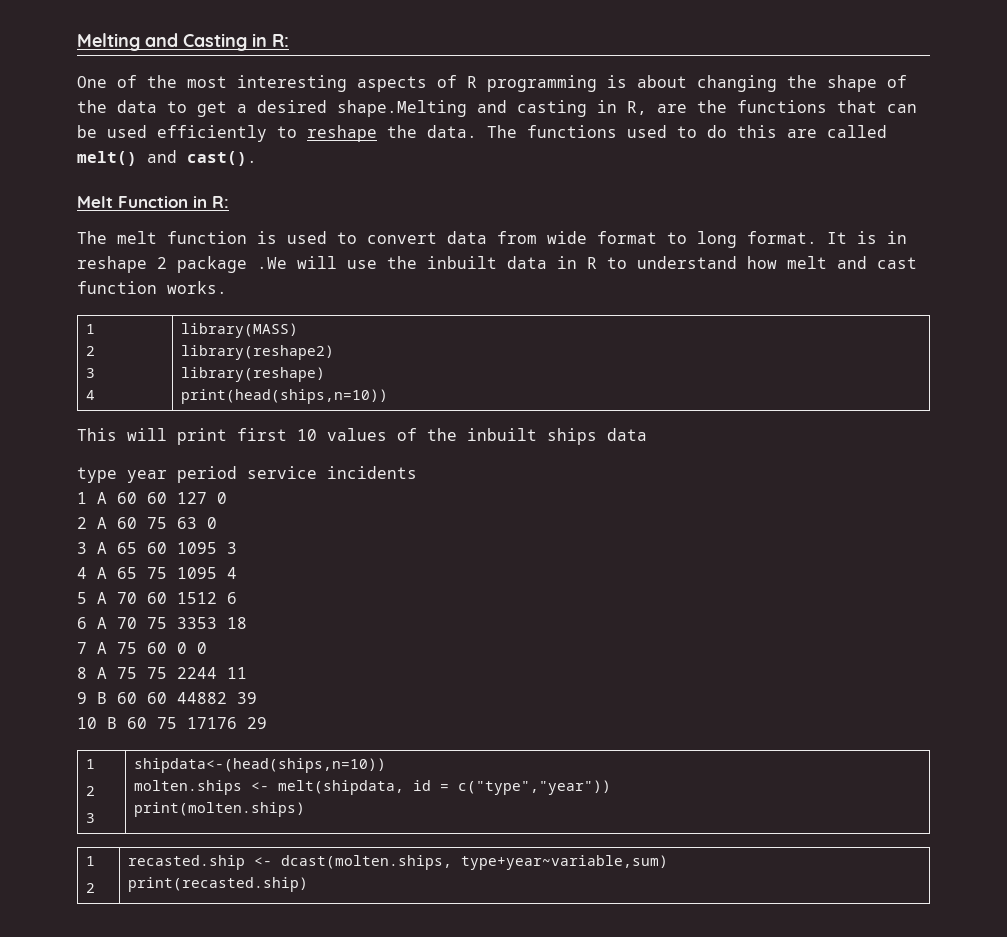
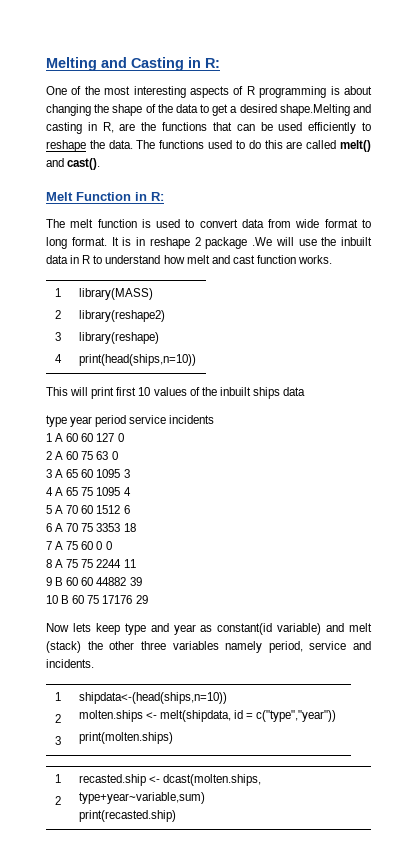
(267, 723) none -> [46,623,372,635] [46,641,371,653] [46,659,94,668] // Now lets keep type and year as constant(id variable) and melt (stack) the other three variables namely period, service and incidents.

